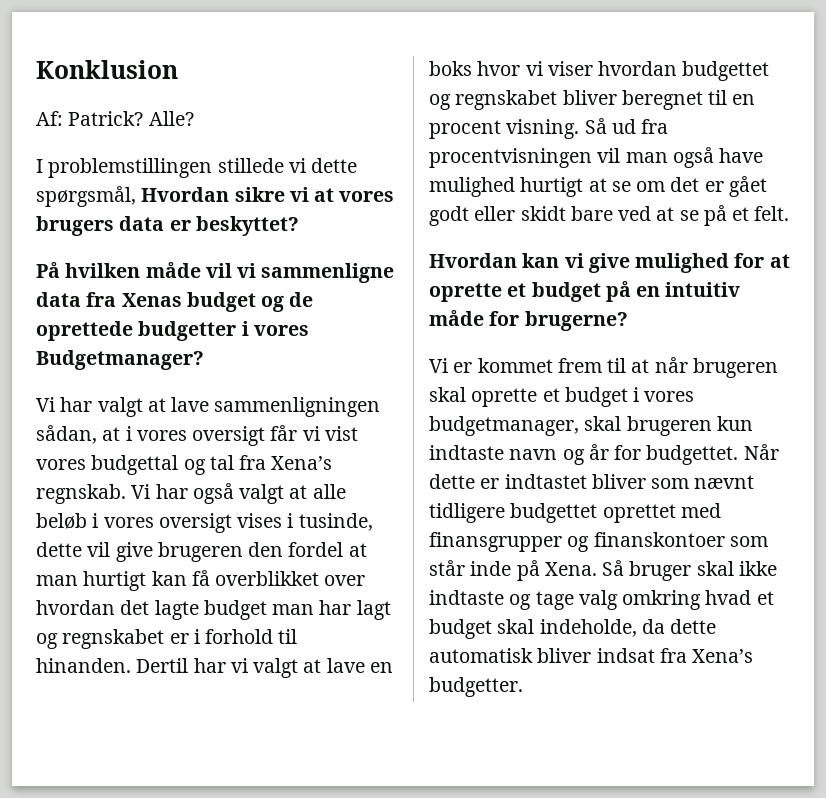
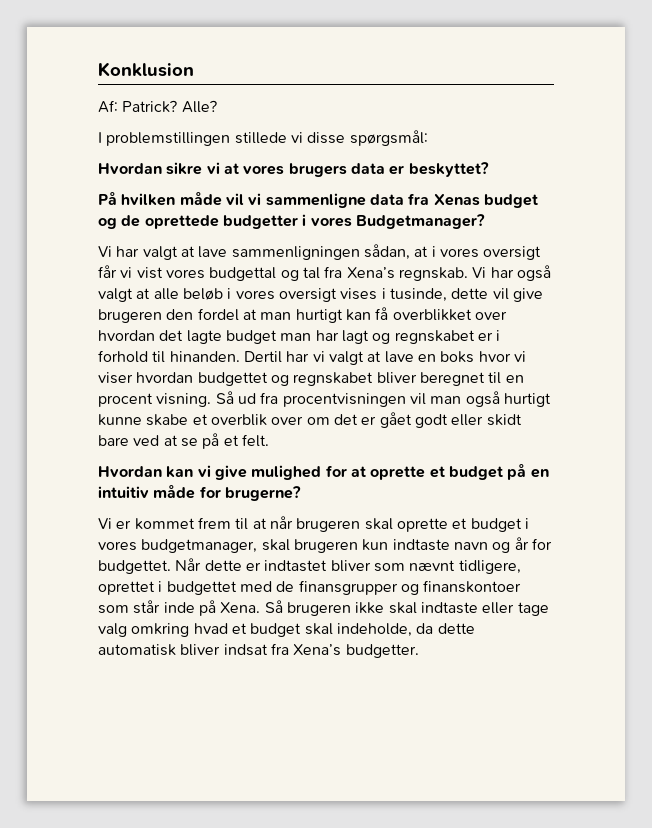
[311,158,358,173] [36,186,136,207] dette spørgsmål, -> [307,130,428,146] disse spørgsmål: //
[719,148,764,163] [429,177,631,197] have mulighed hurtigt at se -> [503,393,551,407] [98,414,304,426] hurtigt kunne skabe et overblik over
[429,503,721,523] tidligere budgettet oprettet med -> [458,560,521,574] [98,581,295,595] tidligere, oprettet i budgettet med de
[629,561,777,581] [429,590,532,610] bruger skal ikke indtaste og -> [286,602,515,616] brugeren ikke skal indtaste eller

